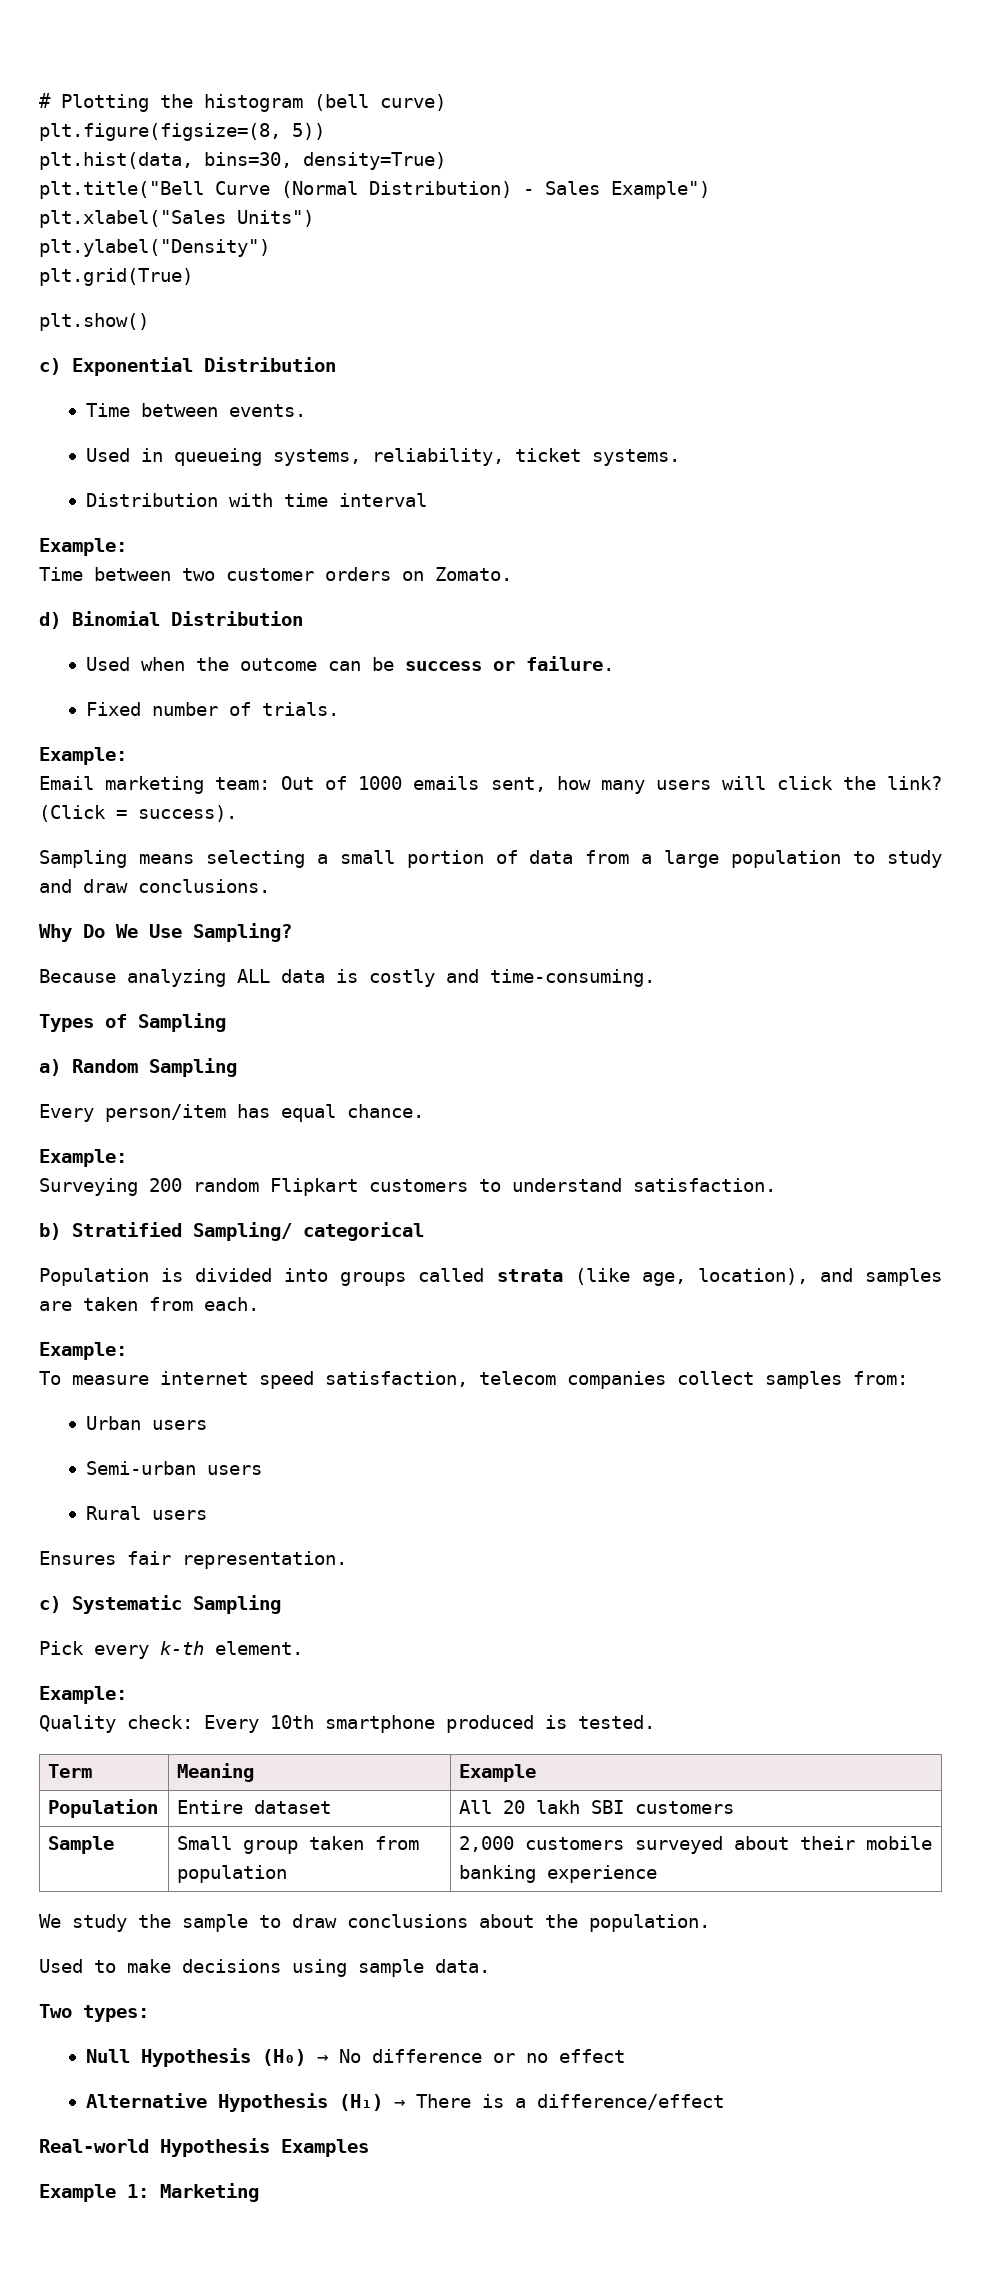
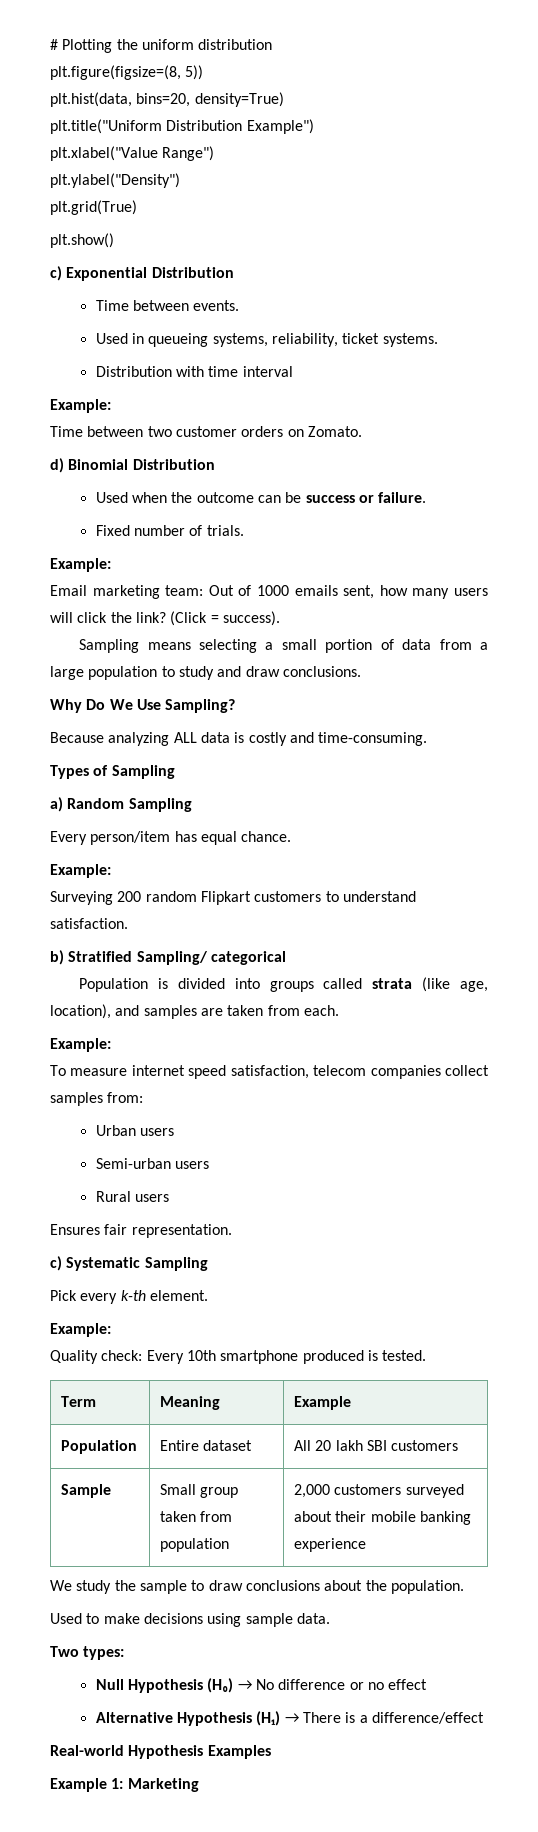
[204,94,446,112] histogram (bell curve) -> [141,39,273,50] uniform distribution
[204,152,292,168] bins=30, -> [136,93,191,107] bins=20,
[39,181,600,199] plt.title("Bell Curve (Normal Distribution) - Sales -> [50,119,243,134] plt.title("Uniform Distribution
[39,210,314,228] plt.xlabel("Sales Units") -> [50,146,215,161] plt.xlabel("Value Range")

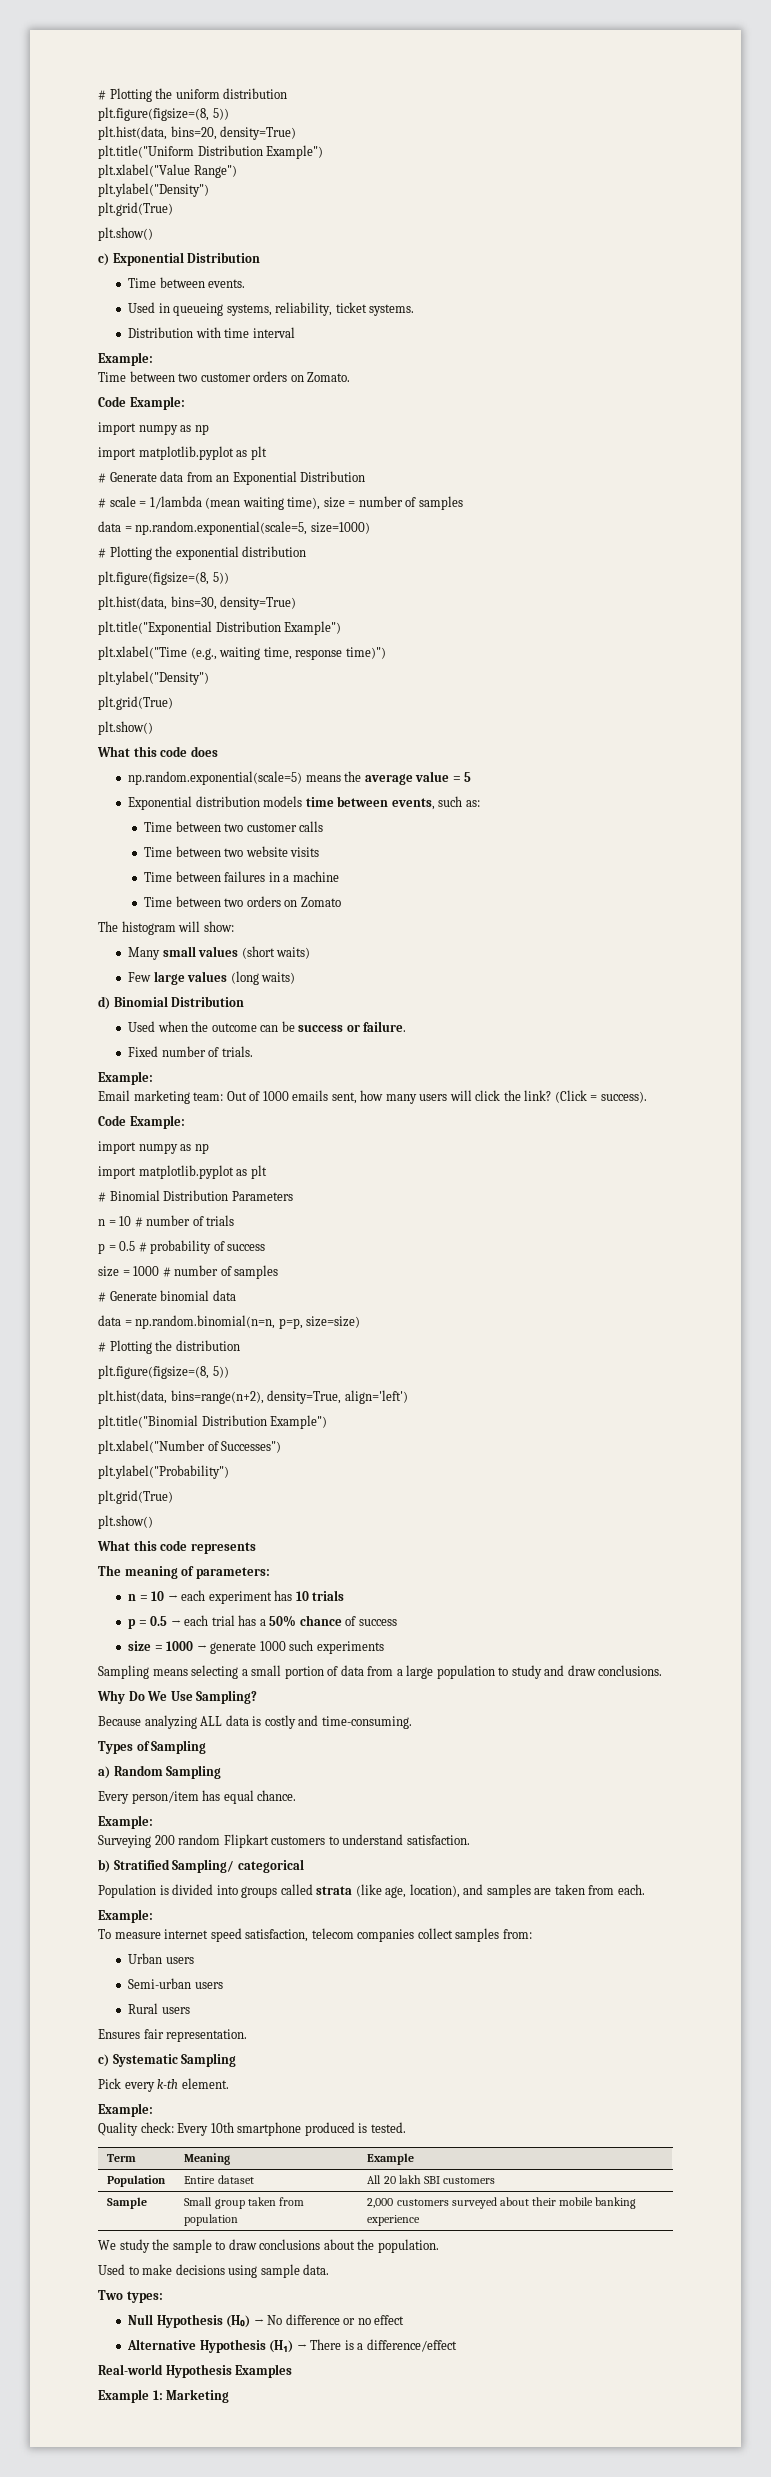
(362, 431) none -> [98,396,185,410] [98,422,209,435] [98,446,267,460] [98,471,366,485] [98,496,463,510] [98,521,370,535] [98,546,307,560] [98,571,229,585] [98,596,297,610] [98,621,342,635] [98,646,386,660] [98,671,209,685] [98,696,173,710] [98,721,153,735] [97,746,218,757] [128,771,472,785] [128,796,480,810] [144,821,324,832] [144,846,320,857] [144,871,339,882] [144,896,341,907] [98,921,234,935] [128,946,311,960] [128,971,296,985] // Code Example: // import numpy as np // import matplotlib.pyplot as plt // # Generate data from an Exponential Distribution // # scale = 1/lambda (mean waiting time), size = number of samples // data = np.random.exponential(scale=5, size=1000) // # Plotting the exponential distribution // plt.figure(figsize=(8, 5)) // plt.hist(data, bins=30, density=True) // plt.title("Exponential Distribution Example") // plt.xlabel("Time (e.g., waiting time, response time)") // plt.ylabel("Density") // plt.grid(True) // plt.show() // What this code does // np.random.exponential(scale=5) means the average value = 5 // Exponential distribution models time between events, such as: // Time between two customer calls // Time between two website visits // Time between failures in a machine // Time between two orders on Zomato // The histogram will show: // Many small values (short waits) // Few large values (long waits)
(280, 618) none -> [98,1115,185,1129] [98,1141,209,1154] [98,1165,267,1179] [98,1190,293,1202] [98,1215,235,1227] [98,1240,266,1254] [98,1265,279,1279] [98,1290,236,1302] [98,1315,361,1329] [98,1340,240,1354] [98,1365,229,1379] [98,1390,408,1404] [98,1415,328,1429] [98,1440,282,1454] [98,1465,229,1479] [98,1490,173,1504] [98,1515,153,1529] [97,1540,256,1554] [98,1565,270,1579] [128,1590,345,1604] [128,1615,397,1629] [128,1640,384,1654] // Code Example: // import numpy as np // import matplotlib.pyplot as plt // # Binomial Distribution Parameters // n = 10 # number of trials // p = 0.5 # probability of success // size = 1000 # number of samples // # Generate binomial data // data = np.random.binomial(n=n, p=p, size=size) // # Plotting the distribution // plt.figure(figsize=(8, 5)) // plt.hist(data, bins=range(n+2), density=True, align='left') // plt.title("Binomial Distribution Example") // plt.xlabel("Number of Successes") // plt.ylabel("Probability") // plt.grid(True) // plt.show() // What this code represents // The meaning of parameters: // n = 10 → each experiment has 10 trials // p = 0.5 → each trial has a 50% chance of success // size = 1000 → generate 1000 such experiments

